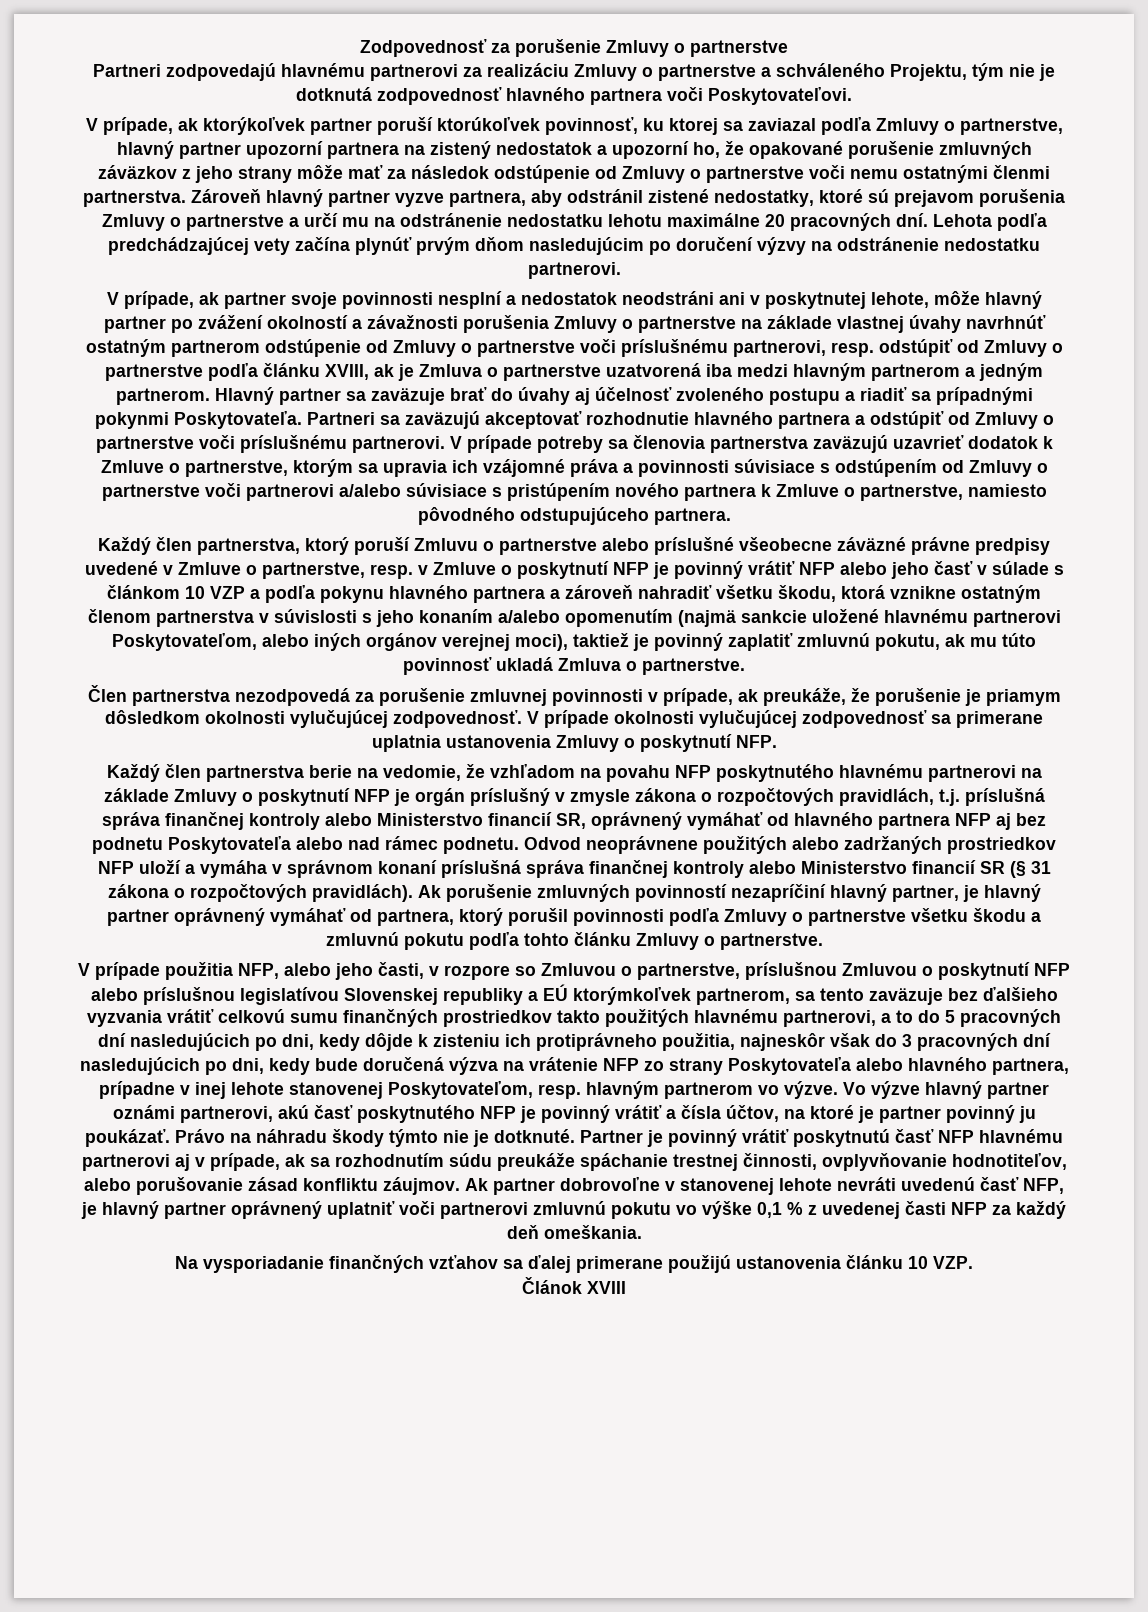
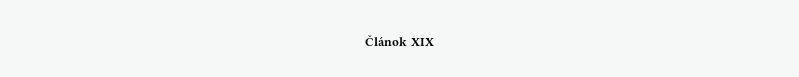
[360,39,788,57] [93,63,1055,81] [296,87,852,105] [85,117,1063,135] [116,141,1032,159] [98,165,1050,183] [83,189,1065,207] [101,213,1047,231] [108,237,1040,255] [527,262,621,279] [106,291,1042,309] [103,315,1046,333] [85,339,1063,357] [105,363,1043,381] [115,387,1033,405] [94,411,1054,429] [95,435,1053,453] [100,459,1048,477] [101,483,1047,501] [417,507,731,525] [98,537,1050,555] [84,561,1064,579] [107,585,1041,603] [87,609,1061,627] [112,633,1036,651] [403,657,745,675] [87,685,1061,706] [105,710,1043,728] [371,734,777,752] [106,764,1042,782] [103,788,1045,806] [102,812,1046,830] [92,836,1056,854] [97,860,1051,878] [107,884,1041,902] [107,908,1041,926] [325,932,823,950] [78,962,1070,980] [90,984,1058,1005] [87,1009,1061,1027] [98,1033,1051,1051] [79,1057,1069,1075] [99,1081,1049,1099] [112,1105,1036,1123] [85,1129,1063,1147] [81,1153,1067,1171] [84,1177,1064,1195] [81,1201,1066,1219] [506,1225,642,1239] [175,1255,973,1273] [522,1277,626,1294] Zodpovednosť za porušenie Zmluvy o partnerstve // Partneri zodpovedajú hlavnému partnerovi za realizáciu Zmluvy o partnerstve a schváleného Projektu, tým nie je dotknutá zodpovednosť hlavného partnera voči Poskytovateľovi. // V prípade, ak ktorýkoľvek partner poruší ktorúkoľvek povinnosť, ku ktorej sa zaviazal podľa Zmluvy o partnerstve, hlavný partner upozorní partnera na zistený nedostatok a upozorní ho, že opakované porušenie zmluvných záväzkov z jeho strany môže mať za následok odstúpenie od Zmluvy o partnerstve voči nemu ostatnými členmi partnerstva. Zároveň hlavný partner vyzve partnera, aby odstránil zistené nedostatky, ktoré sú prejavom porušenia Zmluvy o partnerstve a určí mu na odstránenie nedostatku lehotu maximálne 20 pracovných dní. Lehota podľa predchádzajúcej vety začína plynúť prvým dňom nasledujúcim po doručení výzvy na odstránenie nedostatku partnerovi. // V prípade, ak partner svoje povinnosti nesplní a nedostatok neodstráni ani v poskytnutej lehote, môže hlavný partner po zvážení okolností a závažnosti porušenia Zmluvy o partnerstve na základe vlastnej úvahy navrhnúť ostatným partnerom odstúpenie od Zmluvy o partnerstve voči príslušnému partnerovi, resp. odstúpiť od Zmluvy o partnerstve podľa článku XVIII, ak je Zmluva o partnerstve uzatvorená iba medzi hlavným partnerom a jedným partnerom. Hlavný partner sa zaväzuje brať do úvahy aj účelnosť zvoleného postupu a riadiť sa prípadnými pokynmi Poskytovateľa. Partneri sa zaväzujú akceptovať rozhodnutie hlavného partnera a odstúpiť od Zmluvy o partnerstve voči príslušnému partnerovi. V prípade potreby sa členovia partnerstva zaväzujú uzavrieť dodatok k Zmluve o partnerstve, ktorým sa upravia ich vzájomné práva a povinnosti súvisiace s odstúpením od Zmluvy o partnerstve voči partnerovi a/alebo súvisiace s pristúpením nového partnera k Zmluve o partnerstve, namiesto pôvodného odstupujúceho partnera. // Každý člen partnerstva, ktorý poruší Zmluvu o partnerstve alebo príslušné všeobecne záväzné právne predpisy uvedené v Zmluve o partnerstve, resp. v Zmluve o poskytnutí NFP je povinný vrátiť NFP alebo jeho časť v súlade s článkom 10 VZP a podľa pokynu hlavného partnera a zároveň nahradiť všetku škodu, ktorá vznikne ostatným členom partnerstva v súvislosti s jeho konaním a/alebo opomenutím (najmä sankcie uložené hlavnému partnerovi Poskytovateľom, alebo iných orgánov verejnej moci), taktiež je povinný zaplatiť zmluvnú pokutu, ak mu túto povinnosť ukladá Zmluva o partnerstve. // Člen partnerstva nezodpovedá za porušenie zmluvnej povinnosti v prípade, ak preukáže, že porušenie je priamym dôsledkom okolnosti vylučujúcej zodpovednosť. V prípade okolnosti vylučujúcej zodpovednosť sa primerane uplatnia ustanovenia Zmluvy o poskytnutí NFP. // Každý člen partnerstva berie na vedomie, že vzhľadom na povahu NFP poskytnutého hlavnému partnerovi na základe Zmluvy o poskytnutí NFP je orgán príslušný v zmysle zákona o rozpočtových pravidlách, t.j. príslušná správa finančnej kontroly alebo Ministerstvo financií SR, oprávnený vymáhať od hlavného partnera NFP aj bez podnetu Poskytovateľa alebo nad rámec podnetu. Odvod neoprávnene použitých alebo zadržaných prostriedkov NFP uloží a vymáha v správnom konaní príslušná správa finančnej kontroly alebo Ministerstvo financií SR (§ 31 zákona o rozpočtových pravidlách). Ak porušenie zmluvných povinností nezapríčiní hlavný partner, je hlavný partner oprávnený vymáhať od partnera, ktorý porušil povinnosti podľa Zmluvy o partnerstve všetku škodu a zmluvnú pokutu podľa tohto článku Zmluvy o partnerstve. // V prípade použitia NFP, alebo jeho časti, v rozpore so Zmluvou o partnerstve, príslušnou Zmluvou o poskytnutí NFP alebo príslušnou legislatívou Slovenskej republiky a EÚ ktorýmkoľvek partnerom, sa tento zaväzuje bez ďalšieho vyzvania vrátiť celkovú sumu finančných prostriedkov takto použitých hlavnému partnerovi, a to do 5 pracovných dní nasledujúcich po dni, kedy dôjde k zisteniu ich protiprávneho použitia, najneskôr však do 3 pracovných dní nasledujúcich po dni, kedy bude doručená výzva na vrátenie NFP zo strany Poskytovateľa alebo hlavného partnera, prípadne v inej lehote stanovenej Poskytovateľom, resp. hlavným partnerom vo výzve. Vo výzve hlavný partner oznámi partnerovi, akú časť poskytnutého NFP je povinný vrátiť a čísla účtov, na ktoré je partner povinný ju poukázať. Právo na náhradu škody týmto nie je dotknuté. Partner je povinný vrátiť poskytnutú časť NFP hlavnému partnerovi aj v prípade, ak sa rozhodnutím súdu preukáže spáchanie trestnej činnosti, ovplyvňovanie hodnotiteľov, alebo porušovanie zásad konfliktu záujmov. Ak partner dobrovoľne v stanovenej lehote nevráti uvedenú časť NFP, je hlavný partner oprávnený uplatniť voči partnerovi zmluvnú pokutu vo výške 0,1 % z uvedenej časti NFP za každý deň omeškania. // Na vysporiadanie finančných vzťahov sa ďalej primerane použijú ustanovenia článku 10 VZP. // Článok XVIII -> [365,35,434,46] Článok XIX

